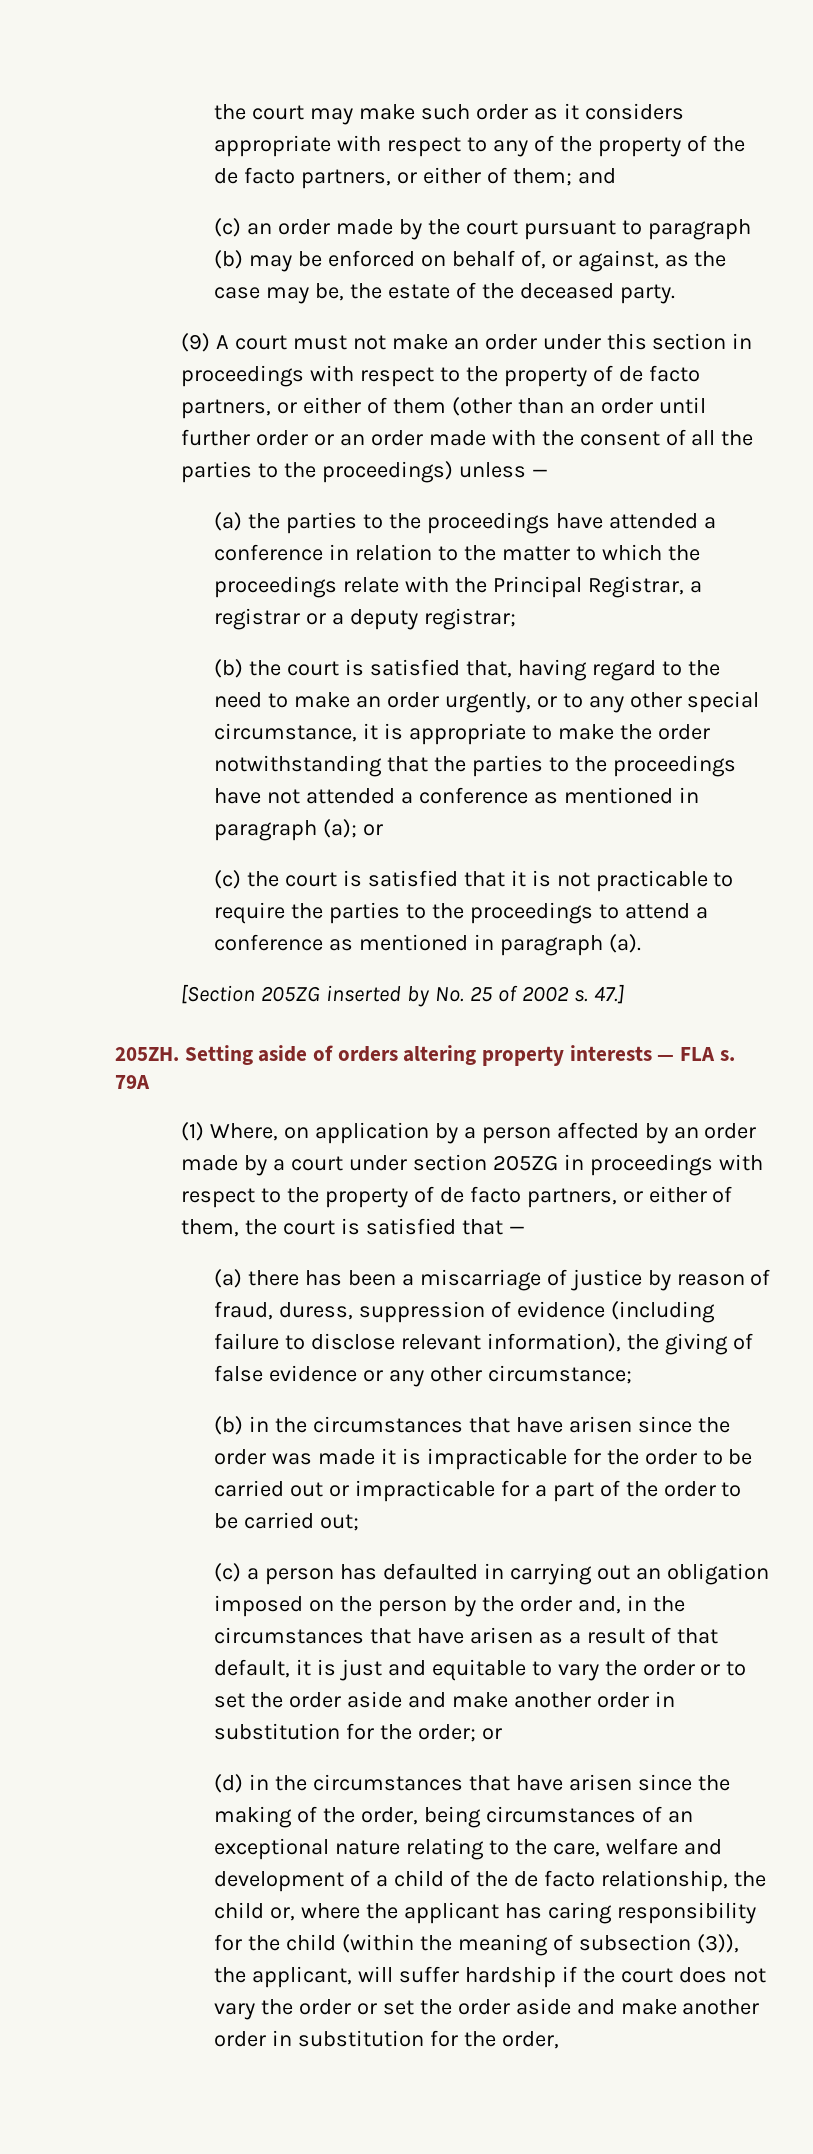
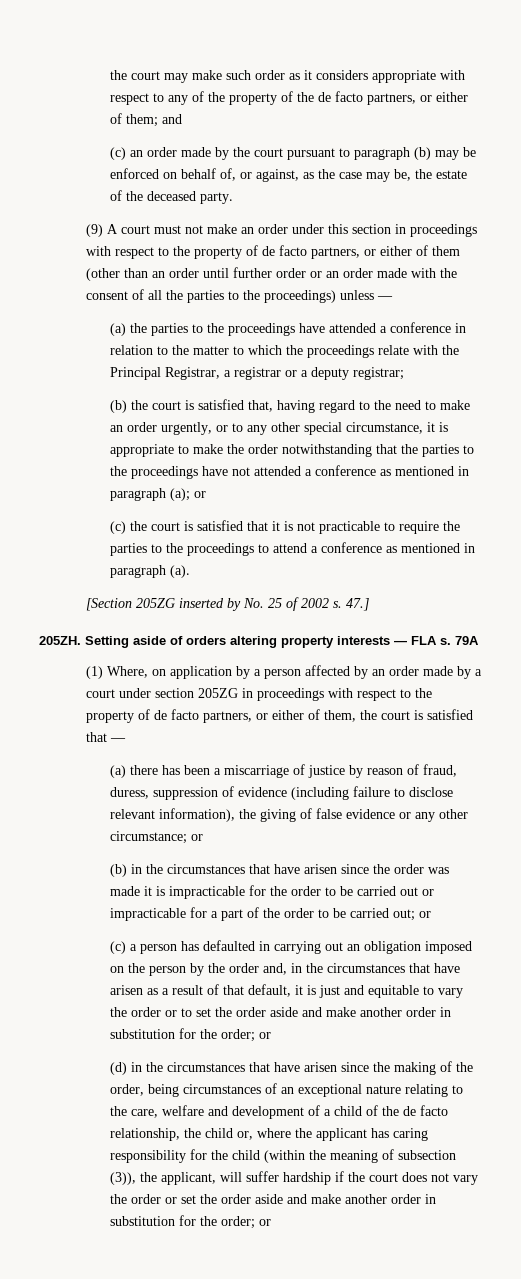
(632, 1374) none -> [190,834,203,841] or
(359, 1522) none -> [418,911,431,918] or
[501,2031,559,2049] order, -> [220,1216,271,1229] order; or

